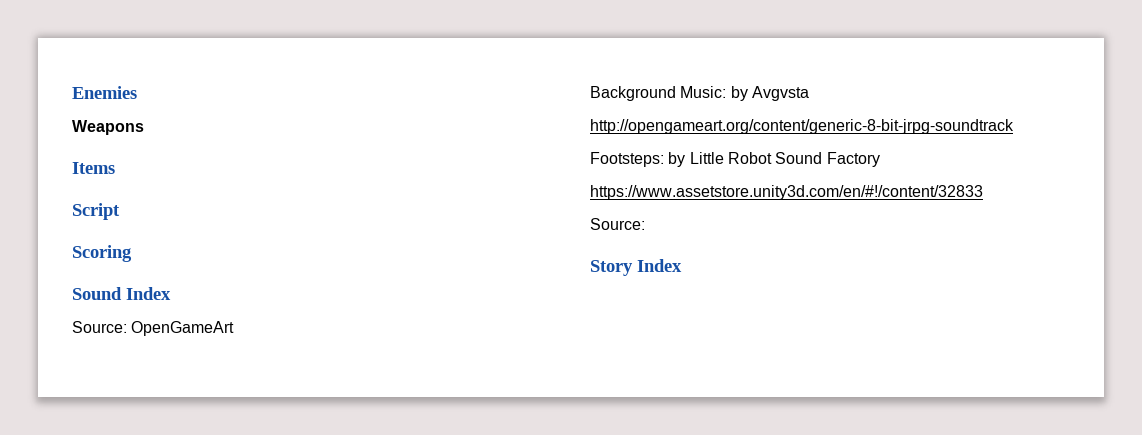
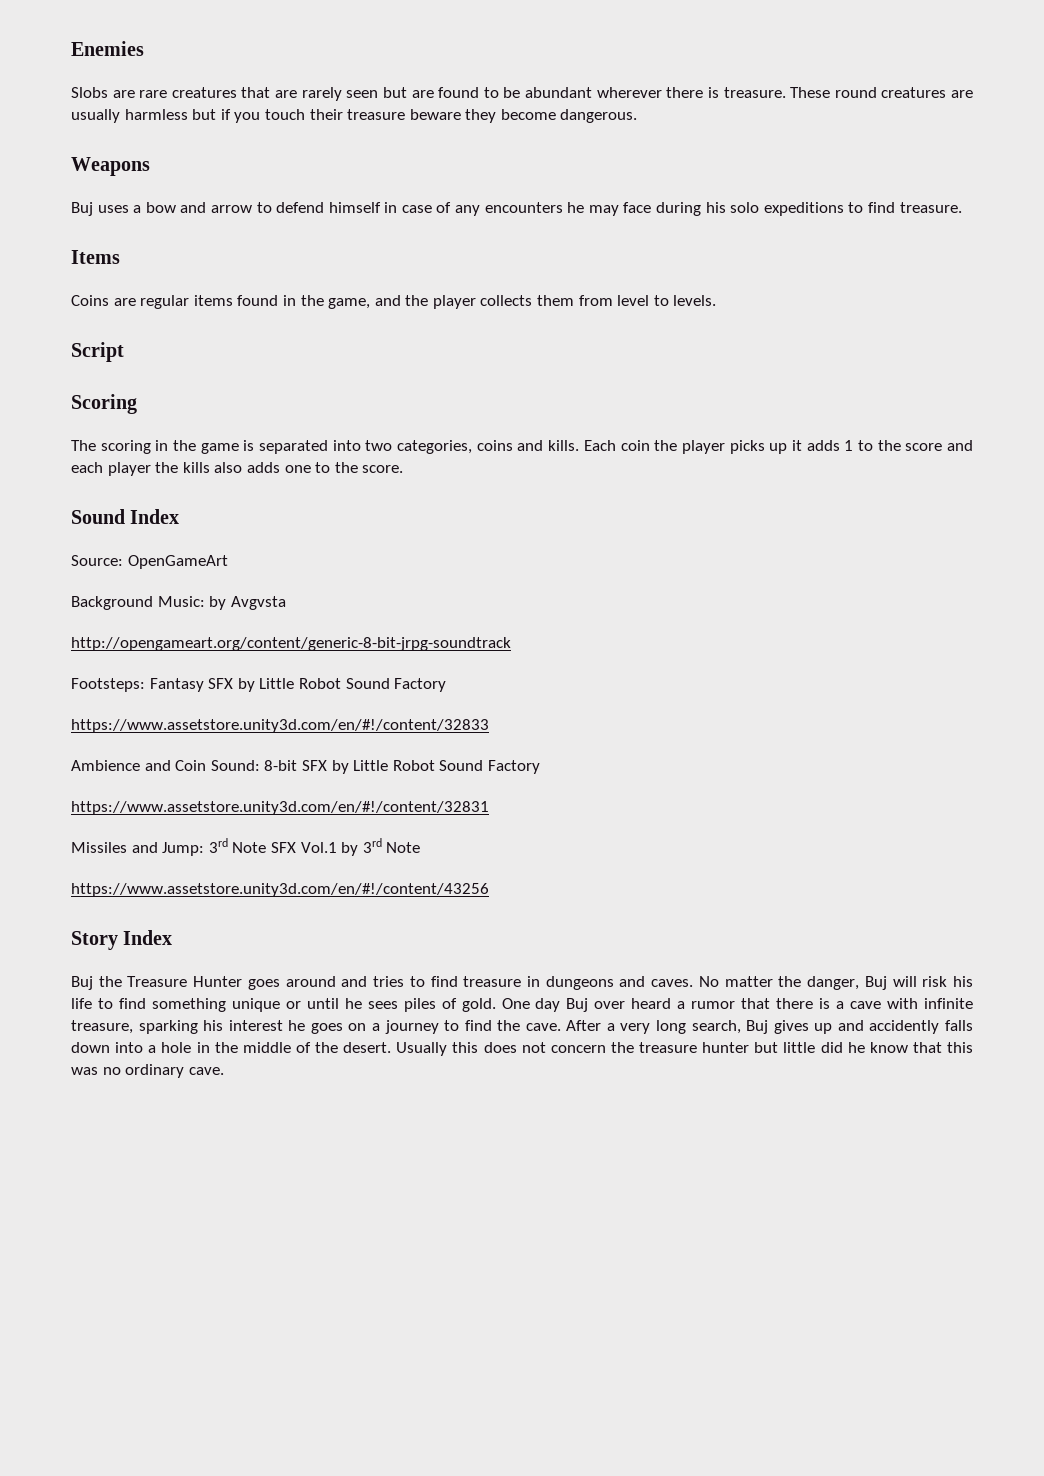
[72,120,144,135] [72,162,115,174] [72,203,120,220] [72,245,132,262] Weapons // Items // Script // Scoring -> [71,87,973,101] [71,109,638,123] [71,157,150,176] [71,202,962,216] [71,250,120,264] [71,295,717,309] [71,342,124,362] [71,394,137,414] [71,440,973,454] [71,462,404,476] Slobs are rare creatures that are rarely seen but are found to be abundant wherever there is treasure. These round creatures are usually harmless but if you touch their treasure beware they become dangerous. // Weapons // Buj uses a bow and arrow to defend himself in case of any encounters he may face during his solo expeditions to find treasure. // Items // Coins are regular items found in the game, and the player collects them from level to levels. // Script // Scoring // The scoring in the game is separated into two categories, coins and kills. Each coin the player picks up it adds 1 to the score and each player the kills also adds one to the score.
(664, 159) none -> [149,678,234,692] Fantasy SFX
[590,218,645,230] [590,259,682,276] Source: // Story Index -> [71,760,540,774] [71,801,489,815] [71,838,421,856] [71,883,489,897] [71,930,173,950] [71,976,974,990] [71,998,974,1012] [71,1020,974,1034] [71,1042,973,1056] [71,1064,224,1078] Ambience and Coin Sound: 8-bit SFX by Little Robot Sound Factory // https://www.assetstore.unity3d.com/en/#!/content/32831 // Missiles and Jump: 3rd Note SFX Vol.1 by 3rd Note // https://www.assetstore.unity3d.com/en/#!/content/43256 // Story Index // Buj the Treasure Hunter goes around and tries to find treasure in dungeons and caves. No matter the danger, Buj will risk his life to find something unique or until he sees piles of gold. One day Buj over heard a rumor that there is a cave with infinite treasure, sparking his interest he goes on a journey to find the cave. After a very long search, Buj gives up and accidently falls down into a hole in the middle of the desert. Usually this does not concern the treasure hunter but little did he know that this was no ordinary cave.

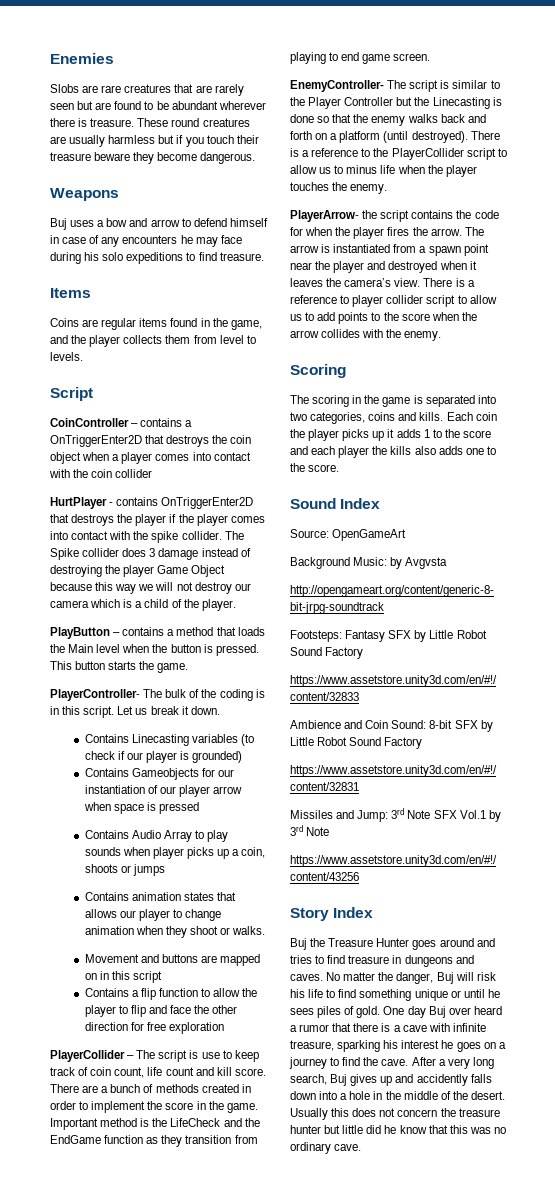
(124, 352) none -> [50,418,193,427] [50,435,252,447] [50,452,251,464] [49,469,153,478] [50,497,254,509] [50,514,265,526] [50,531,244,543] [50,548,251,560] [50,565,226,577] [50,582,251,594] [50,599,236,611] [50,627,265,639] [50,644,259,656] [50,661,189,673] [50,689,265,701] [50,706,220,718] [84,734,255,746] [84,751,243,763] [84,768,235,780] [84,785,243,797] [83,802,200,814] [84,830,229,842] [84,847,266,859] [84,864,165,876] [84,892,237,901] [84,909,222,921] [84,926,266,938] [84,954,261,966] [84,971,163,983] [84,988,258,1000] [84,1005,238,1017] [84,1022,225,1034] [50,1050,259,1062] [50,1067,266,1078] [50,1084,251,1093] [50,1101,258,1113] [50,1118,260,1130] [50,1135,258,1147] [290,52,431,64] [290,80,500,92] [290,97,502,109] [290,114,486,126] [290,131,500,143] [290,148,507,160] [290,165,477,177] [290,182,388,194] [290,210,499,222] [290,227,484,239] [290,244,489,256] [290,261,477,273] [290,278,475,287] [290,295,497,307] [290,312,477,324] [290,329,442,341] // CoinController – contains a OnTriggerEnter2D that destroys the coin object when a player comes into contact with the coin collider // HurtPlayer - contains OnTriggerEnter2D that destroys the player if the player comes into contact with the spike collider. The Spike collider does 3 damage instead of destroying the player Game Object because this way we will not destroy our camera which is a child of the player. // PlayButton – contains a method that loads the Main level when the button is pressed. This button starts the game. // PlayerController- The bulk of the coding is in this script. Let us break it down. // Contains Linecasting variables (to check if our player is grounded) // Contains Gameobjects for our instantiation of our player arrow when space is pressed // Contains Audio Array to play sounds when player picks up a coin, shoots or jumps // Contains animation states that allows our player to change animation when they shoot or walks. // Movement and buttons are mapped on in this script // Contains a flip function to allow the player to flip and face the other direction for free exploration // PlayerCollider – The script is use to keep track of coin count, life count and kill score. There are a bunch of methods created in order to implement the score in the game. Important method is the LifeCheck and the EndGame function as they transition from playing to end game screen. // EnemyController- The script is similar to the Player Controller but the Linecasting is done so that the enemy walks back and forth on a platform (until destroyed). There is a reference to the PlayerCollider script to allow us to minus life when the player touches the enemy. // PlayerArrow- the script contains the code for when the player fires the arrow. The arrow is instantiated from a spawn point near the player and destroyed when it leaves the camera’s view. There is a reference to player collider script to allow us to add points to the score when the arrow collides with the enemy.

